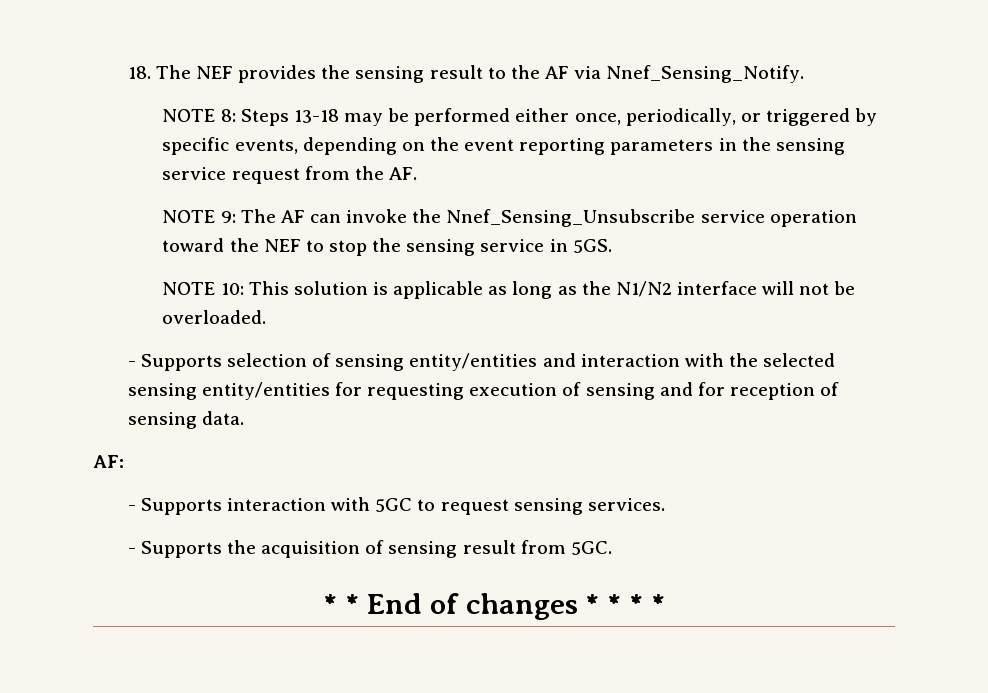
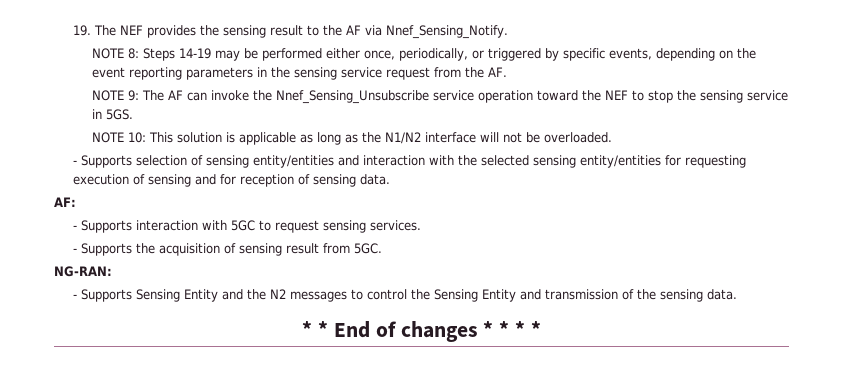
[127,66,151,79] 18. -> [72,25,91,36] 19.
[293,109,339,123] 13-18 -> [178,48,211,59] 14-19
(612, 548) none -> [54,266,112,277] [72,289,737,302] // NG-RAN: // - Supports Sensing Entity and the N2 messages to control the Sensing Entity and transmission of the sensing data.

